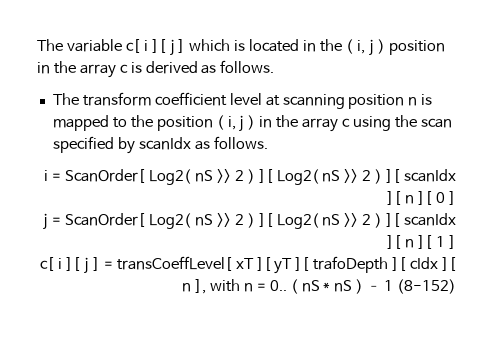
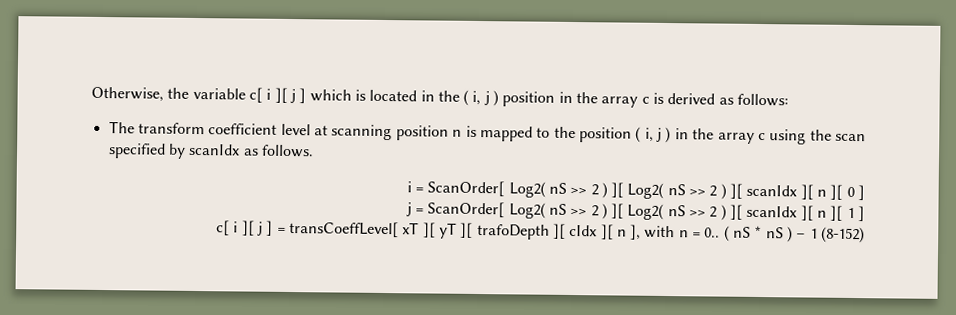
[37,39,63,51] The -> [91,86,190,102] Otherwise, the
[220,60,275,73] follows. -> [737,93,790,107] follows:

